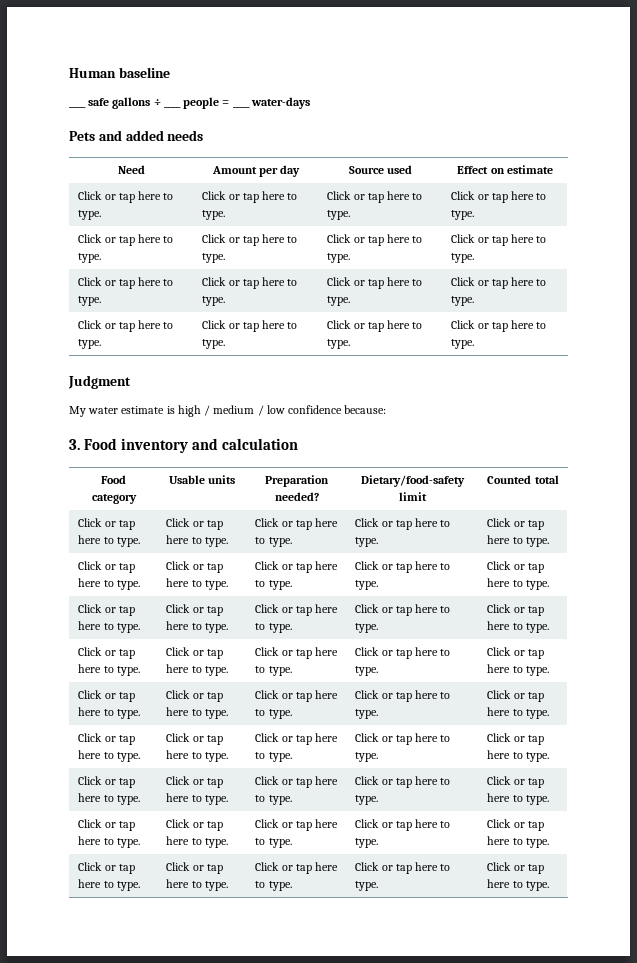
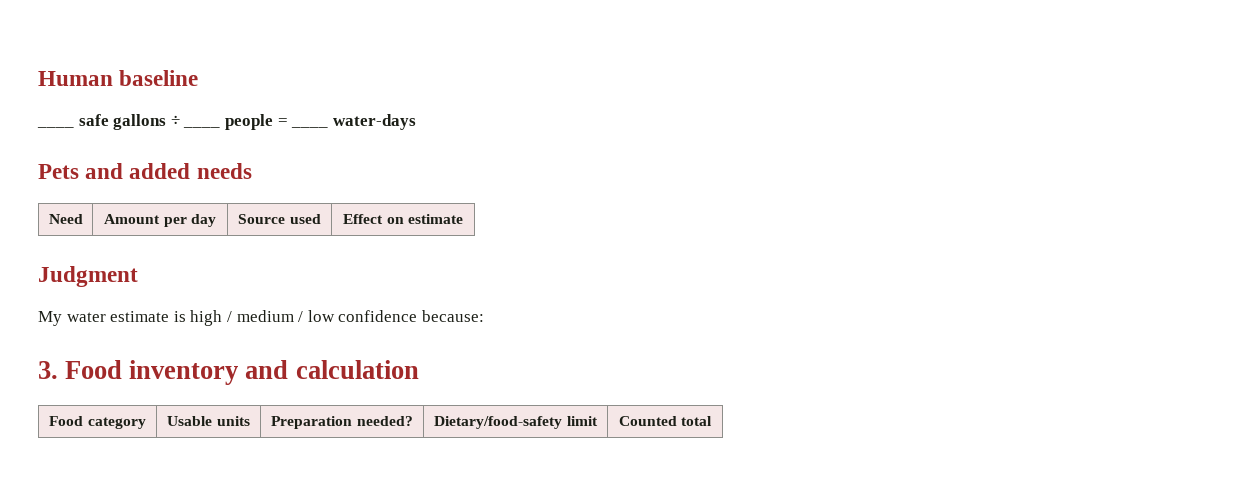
[78,191,174,203] [78,210,102,220] [202,191,298,203] [202,210,226,220] [327,191,423,203] [327,210,351,220] [451,191,547,203] [451,210,475,220] [78,234,174,246] [78,253,102,263] [202,234,298,246] [202,253,226,263] [327,234,423,246] [327,253,351,263] [451,234,547,246] [451,253,475,263] [78,277,174,289] [78,296,102,306] [202,277,298,289] [202,296,226,306] [327,277,423,289] [327,296,351,306] [451,277,547,289] [451,296,475,306] [78,320,174,332] [78,339,102,349] [202,320,298,332] [202,339,226,349] [327,320,423,332] [327,339,351,349] [451,320,547,332] [451,339,475,349] // Click or tap here to type. | Click or tap here to type. | Click or tap here to type. | Click or tap here to type. // Click or tap here to type. | Click or tap here to type. | Click or tap here to type. | Click or tap here to type. // Click or tap here to type. | Click or tap here to type. | Click or tap here to type. | Click or tap here to type. // Click or tap here to type. | Click or tap here to type. | Click or tap here to type. | Click or tap here to type. -> (463, 219) none
[78,518,135,530] [78,535,140,547] [166,518,223,530] [166,535,228,547] [255,518,339,530] [255,537,292,547] [355,518,451,530] [355,537,379,547] [487,518,544,530] [487,535,549,547] [78,561,135,573] [78,578,140,590] [166,561,223,573] [166,578,228,590] [255,561,339,573] [255,580,292,590] [355,561,451,573] [355,580,379,590] [487,561,544,573] [487,578,549,590] [78,604,135,616] [78,621,140,633] [166,604,223,616] [166,621,228,633] [255,604,339,616] [255,623,292,633] [355,604,451,616] [355,623,379,633] [487,604,544,616] [487,621,549,633] [78,647,135,659] [78,664,140,676] [166,647,223,659] [166,664,228,676] [255,647,339,659] [255,666,292,676] [355,647,451,659] [355,666,379,676] [487,647,544,659] [487,664,549,676] [78,690,135,702] [78,707,140,719] [166,690,223,702] [166,707,228,719] [255,690,339,702] [255,709,292,719] [355,690,451,702] [355,709,379,719] [487,690,544,702] [487,707,549,719] [78,733,135,745] [78,750,140,762] [166,733,223,745] [166,750,228,762] [255,733,339,745] [255,752,292,762] [355,733,451,745] [355,752,379,762] [487,733,544,745] [487,750,549,762] [78,776,135,788] [78,793,140,805] [166,776,223,788] [166,793,228,805] [255,776,339,788] [255,795,292,805] [355,776,451,788] [355,795,379,805] [487,776,544,788] [487,793,549,805] [78,819,135,831] [78,836,140,848] [166,819,223,831] [166,836,228,848] [255,819,339,831] [255,838,292,848] [355,819,451,831] [355,838,379,848] [487,819,544,831] [487,836,549,848] [78,862,135,874] [78,879,140,891] [166,862,223,874] [166,879,228,891] [255,862,339,874] [255,881,292,891] [355,862,451,874] [355,881,379,891] [487,862,544,874] [487,879,549,891] // Click or tap here to type. | Click or tap here to type. | Click or tap here to type. | Click or tap here to type. | Click or tap here to type. // Click or tap here to type. | Click or tap here to type. | Click or tap here to type. | Click or tap here to type. | Click or tap here to type. // Click or tap here to type. | Click or tap here to type. | Click or tap here to type. | Click or tap here to type. | Click or tap here to type. // Click or tap here to type. | Click or tap here to type. | Click or tap here to type. | Click or tap here to type. | Click or tap here to type. // Click or tap here to type. | Click or tap here to type. | Click or tap here to type. | Click or tap here to type. | Click or tap here to type. // Click or tap here to type. | Click or tap here to type. | Click or tap here to type. | Click or tap here to type. | Click or tap here to type. // Click or tap here to type. | Click or tap here to type. | Click or tap here to type. | Click or tap here to type. | Click or tap here to type. // Click or tap here to type. | Click or tap here to type. | Click or tap here to type. | Click or tap here to type. | Click or tap here to type. // Click or tap here to type. | Click or tap here to type. | Click or tap here to type. | Click or tap here to type. | Click or tap here to type. -> (713, 421) none

